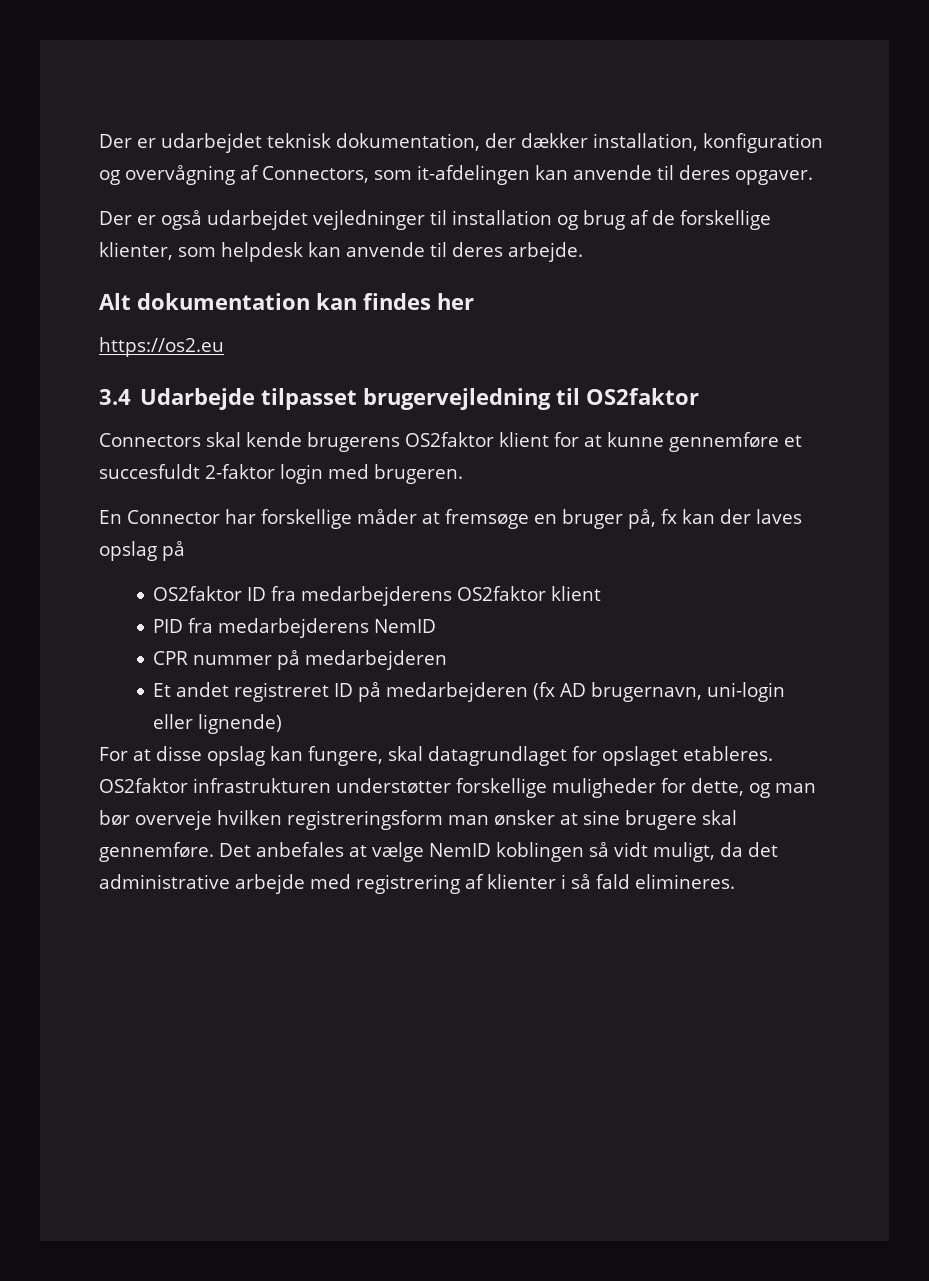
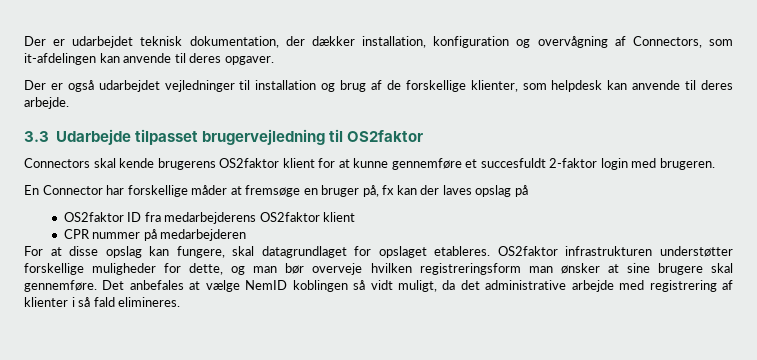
[99,293,474,310] [99,337,224,357] [99,389,131,405] Alt dokumentation kan findes her // https://os2.eu // 3.4 -> [24,131,49,142] 3.3
[153,618,437,638] // PID fra medarbejderens NemID -> (356, 217) none
[153,682,786,702] [153,714,283,734] // Et andet registreret ID på medarbejderen (fx AD brugernavn, uni-login eller lignende) -> (247, 235) none

